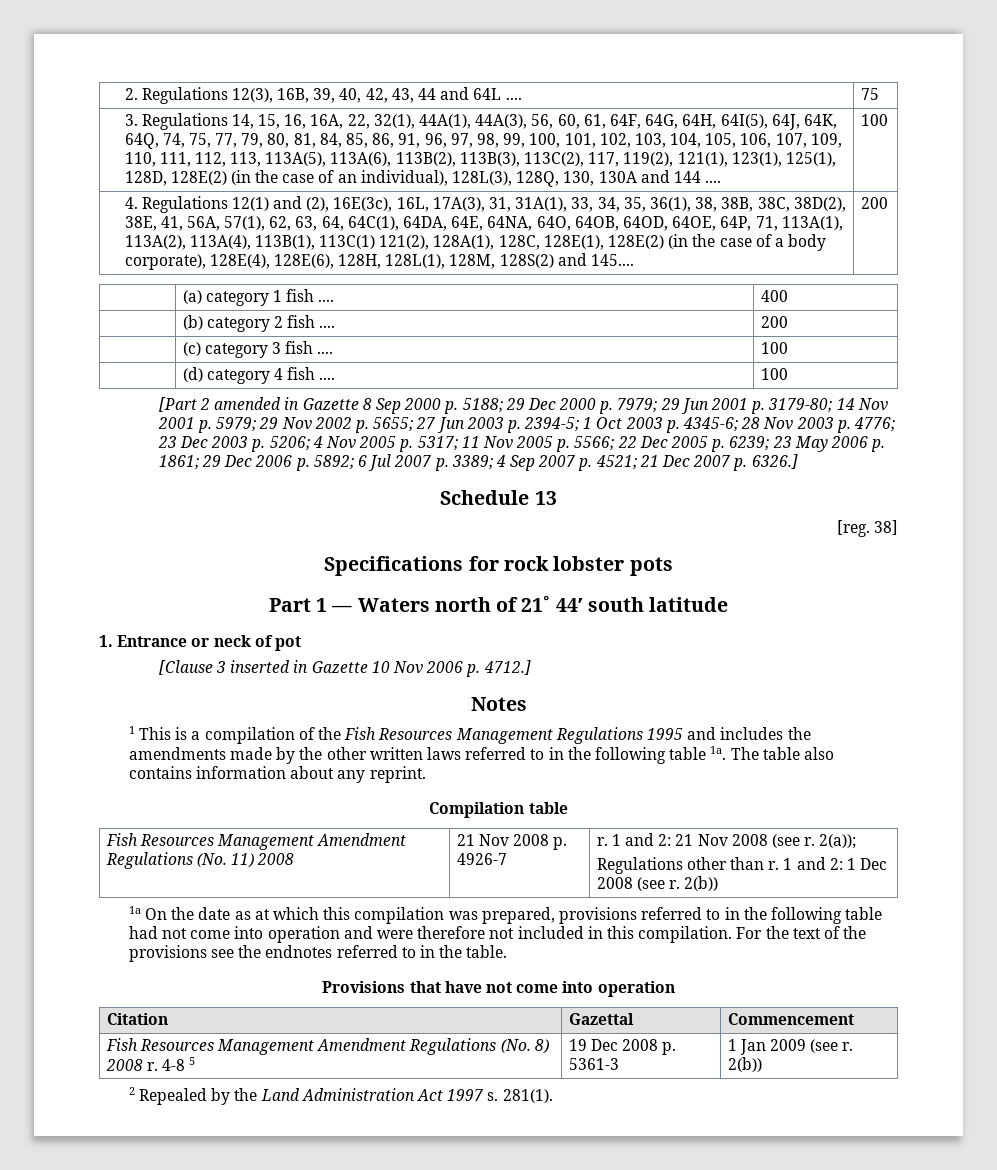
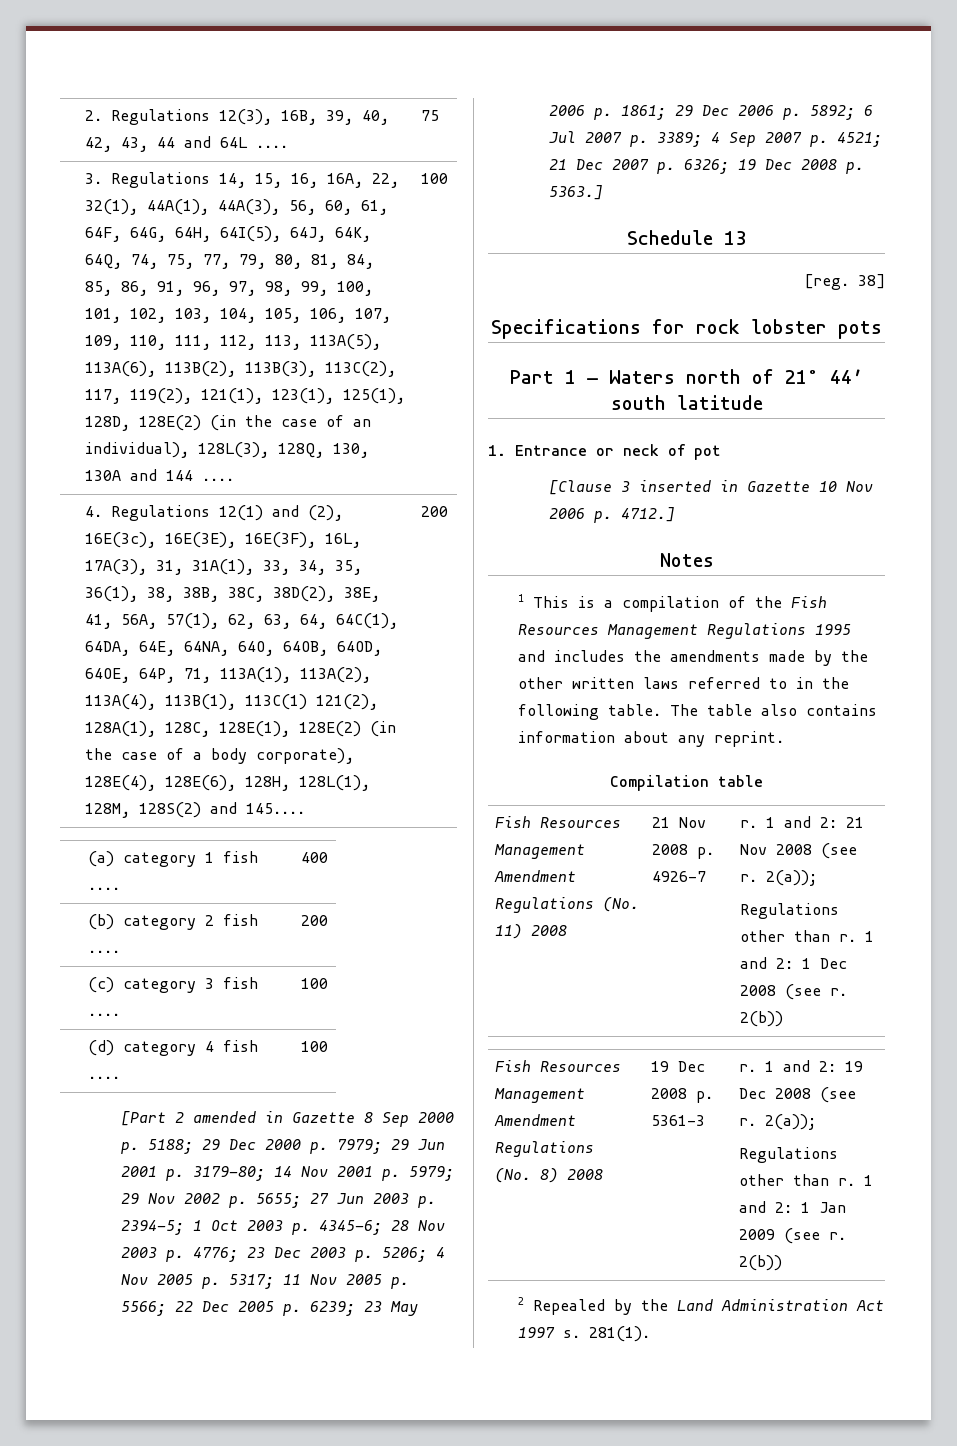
(393, 204) none -> [165,532,317,548] 16E(3E), 16E(3F),
[751,454,798,469] 6326.] -> [683,159,864,174] [548,185,603,200] 6326; 19 Dec 2008 p. 5363.]
[669,746,727,760] table 1a. -> [608,704,662,716] table.
[128,906,883,924] [128,926,867,943] [128,945,508,962] [322,981,675,997] [106,1013,168,1025] [568,1013,634,1025] [727,1013,854,1025] // 1a On the date as at which this compilation was prepared, provisions referred to in the following table had not come into operation and were therefore not included in this compilation. For the text of the provisions see the endnotes referred to in the table. // Provisions that have not come into operation // Citation | Gazettal | Commencement -> (783, 1019) none
[146,1057,196,1071] r. 4-8 5 -> (603, 1174) none
(619, 1064) none -> [738,1060,863,1072] [738,1087,856,1103] [738,1114,816,1130] [738,1147,838,1163] [738,1174,873,1186] [738,1201,792,1213] r. 1 and 2: 19 Dec 2008 (see r. 2(a)); // Regulations other than r. 1 and 2:

